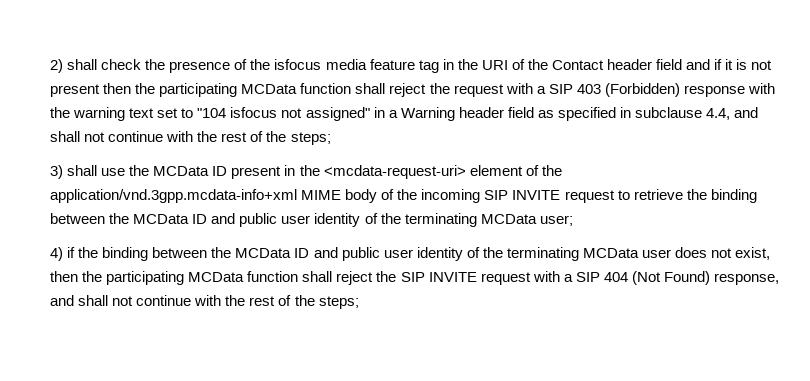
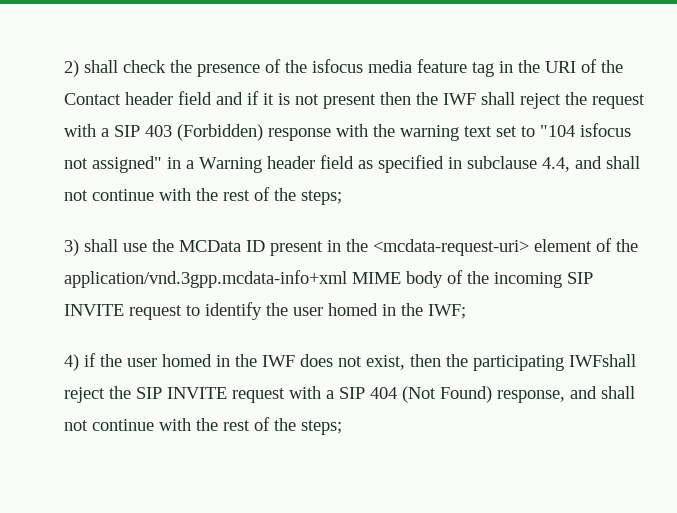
[159,83,352,97] participating MCData function -> [443,93,477,105] IWF
[633,189,757,203] [50,213,573,227] [50,247,671,261] retrieve the binding between the MCData ID and public user identity of the terminating MCData user; // 4) if the binding between the MCData ID and public user identity of the terminating MCData user -> [205,302,467,320] [64,353,296,371] identify the user homed in the IWF; // 4) if the user homed in the IWF
[188,271,333,282] MCData function shall -> [569,354,637,367] IWFshall

